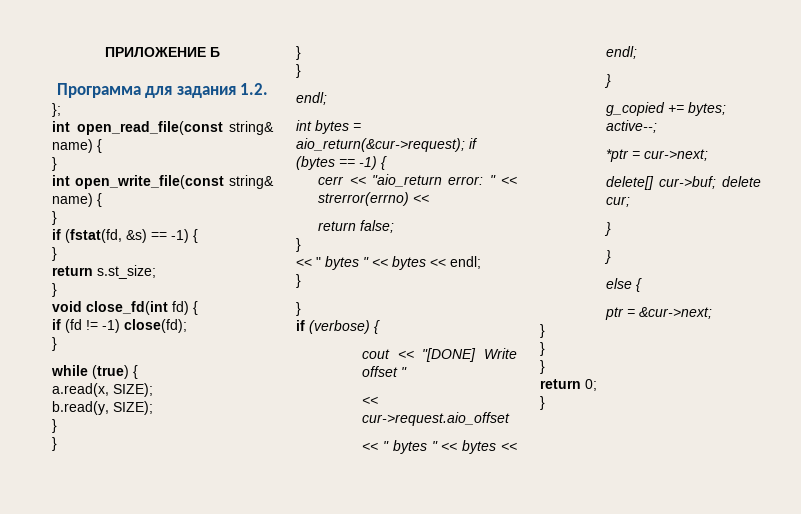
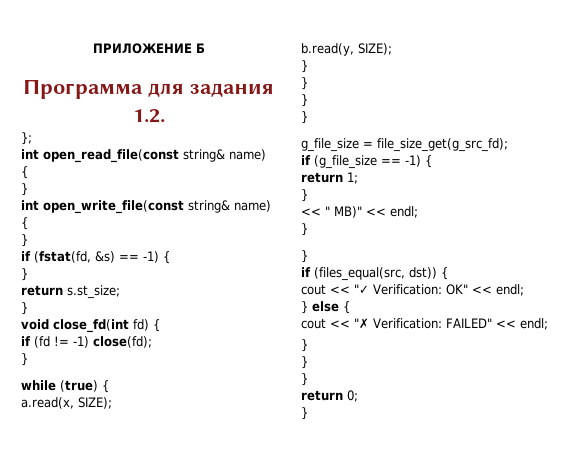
[296,92,327,105] [296,120,361,134] [296,138,478,152] [296,156,387,170] [318,174,517,187] [318,192,430,206] [318,220,395,233] endl; // int bytes = aio_return(&cur->request); if (bytes == -1) { // cerr << "aio_return error: " << strerror(errno) << // return false; -> [301,138,508,152] [301,155,432,169] [301,172,358,184] g_file_size = file_size_get(g_src_fd); // if (g_file_size == -1) { // return 1;
[325,256,426,270] bytes " << bytes -> [334,206,362,218] MB)"
[309,320,380,334] [362,348,517,362] [362,366,408,377] [362,396,379,405] [362,412,511,426] [362,440,517,454] [606,46,638,59] [604,74,612,88] [606,102,727,116] [606,120,658,133] [606,149,709,162] [606,176,761,190] [606,196,631,207] [604,222,612,236] [604,250,612,264] [606,278,643,292] [605,307,713,320] (verbose) { // cout << "[DONE] Write offset " // << cur->request.aio_offset // << " bytes " << bytes << endl; // } // g_copied += bytes; active--; // *ptr = cur->next; // delete[] cur->buf; delete cur; // } // } // else { // ptr = &cur->next; -> [314,267,448,281] [301,284,524,296] [301,301,350,314] [301,318,548,330] (files_equal(src, dst)) { // cout << "✓ Verification: OK" << endl; // } else { // cout << "✗ Verification: FAILED" << endl;

